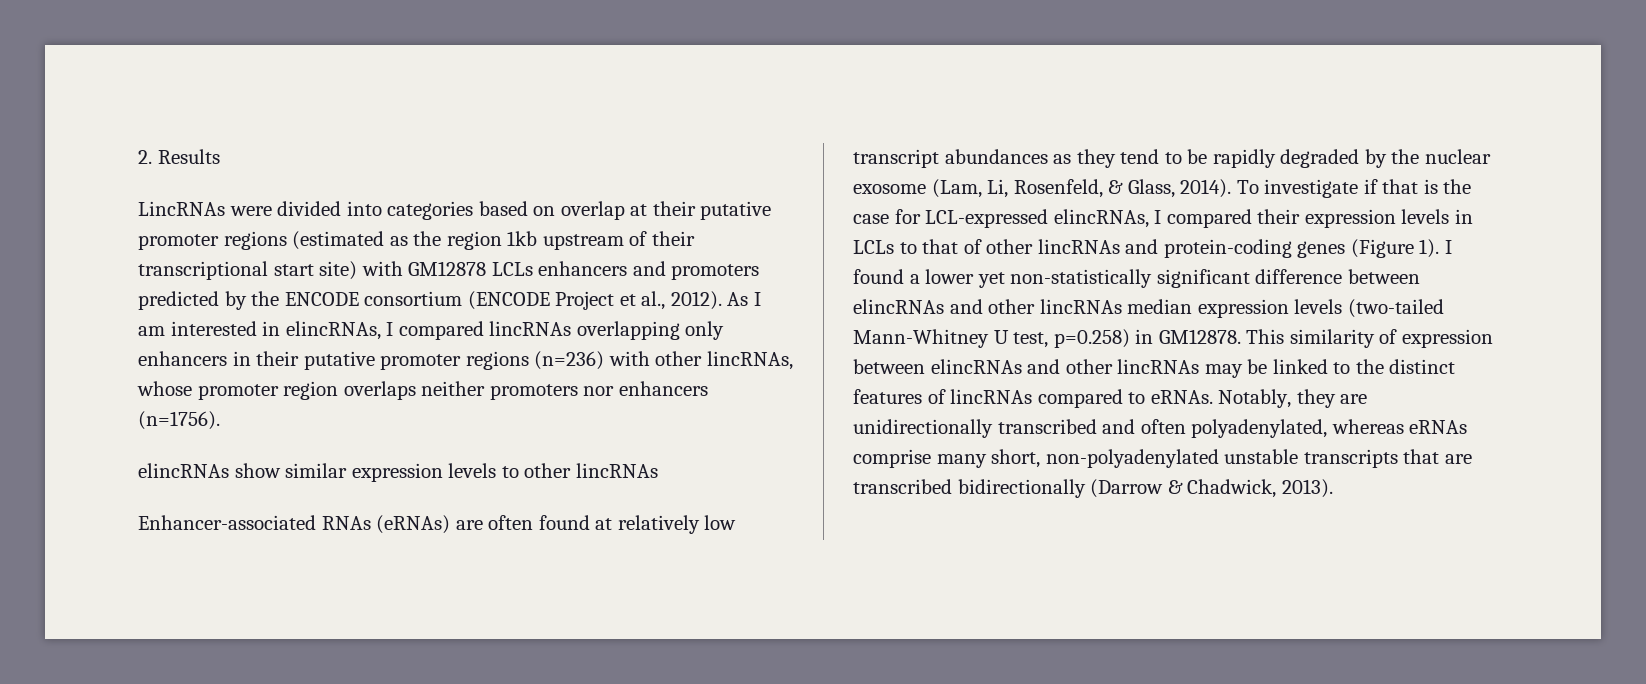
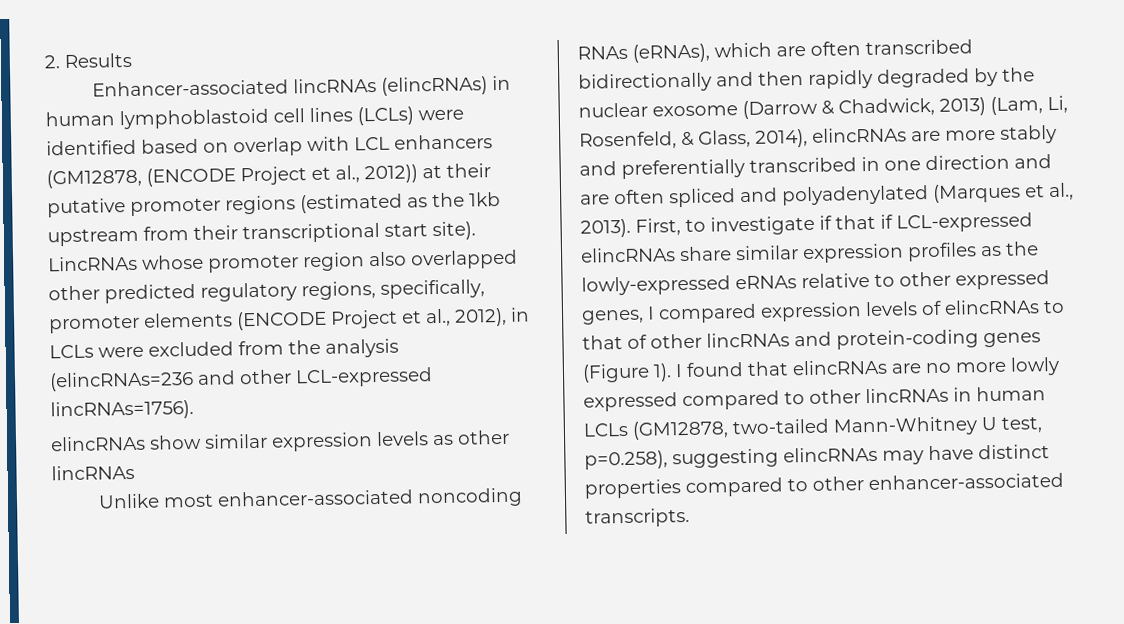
[138,201,625,220] LincRNAs were divided into categories based on overlap -> [92,75,512,97] [45,106,464,130] [46,134,493,157] [46,164,418,189] Enhancer-associated lincRNAs (elincRNAs) in human lymphoblastoid cell lines (LCLs) were identified based on overlap with LCL enhancers (GM12878, (ENCODE Project et al., 2012))
[446,231,502,250] region -> (465, 200) none
[629,231,648,246] of -> [143,226,189,241] from
[319,261,760,280] [138,291,761,310] [138,321,725,340] [138,351,793,370] [137,381,708,400] [138,411,220,430] site) with GM12878 LCLs enhancers and promoters predicted by the ENCODE consortium (ENCODE Project et al., 2012). As I am interested in elincRNAs, I compared lincRNAs overlapping only enhancers in their putative promoter regions (n=236) with other lincRNAs, whose promoter region overlaps neither promoters nor enhancers (n=1756). -> [432,221,476,241] [48,249,518,273] [48,279,485,304] [49,307,530,334] [49,338,399,359] [49,367,433,392] [50,399,194,421] site). LincRNAs whose promoter region also overlapped other predicted regulatory regions, specifically, promoter elements (ENCODE Project et al., 2012), in LCLs were excluded from the analysis (elincRNAs=236 and other LCL-expressed lincRNAs=1756).
[501,466,519,478] to -> [432,434,454,446] as
[138,515,737,534] [853,149,1208,168] Enhancer-associated RNAs (eRNAs) are often found at relatively low transcript abundances as they tend to be -> [98,487,524,509] [577,39,973,63] [578,71,804,93] Unlike most enhancer-associated noncoding RNAs (eRNAs), which are often transcribed bidirectionally and then
(926, 189) none -> [742,97,986,120] (Darrow & Chadwick, 2013)
[1180,179,1472,198] [853,209,1473,228] [853,240,894,254] 2014). To investigate if that is the case for LCL-expressed elincRNAs, I compared their expression levels in LCLs -> [755,124,1057,148] [579,154,1052,180] [580,182,1074,208] [580,212,1033,238] [580,241,1039,264] [581,270,1050,296] [581,299,1040,325] 2014), elincRNAs are more stably and preferentially transcribed in one direction and are often spliced and polyadenylated (Marques et al., 2013). First, to investigate if that if LCL-expressed elincRNAs share similar expression profiles as the lowly-expressed eRNAs relative to other expressed genes, I compared expression levels of elincRNAs
[909,269,1420,288] [853,299,1444,318] [853,329,1493,348] [853,359,1456,378] [853,389,1368,408] [853,419,1468,438] [853,449,1472,468] [853,479,1333,498] a lower yet non-statistically significant difference between elincRNAs and other lincRNAs median expression levels (two-tailed Mann-Whitney U test, p=0.258) in GM12878. This similarity of expression between elincRNAs and other lincRNAs may be linked to the distinct features of lincRNAs compared to eRNAs. Notably, they are unidirectionally transcribed and often polyadenylated, whereas eRNAs comprise many short, non-polyadenylated unstable transcripts that are transcribed bidirectionally (Darrow & Chadwick, 2013). -> [747,356,1060,376] [583,386,1046,412] [583,416,1043,440] [584,444,1050,470] [584,472,1064,499] [585,507,690,528] that elincRNAs are no more lowly expressed compared to other lincRNAs in human LCLs (GM12878, two-tailed Mann-Whitney U test, p=0.258), suggesting elincRNAs may have distinct properties compared to other enhancer-associated transcripts.

